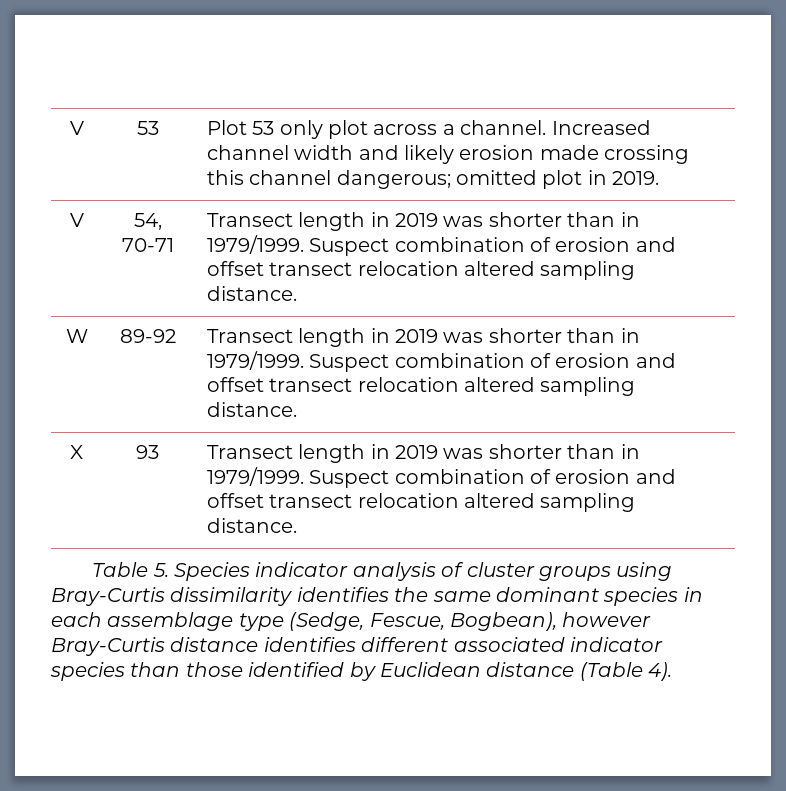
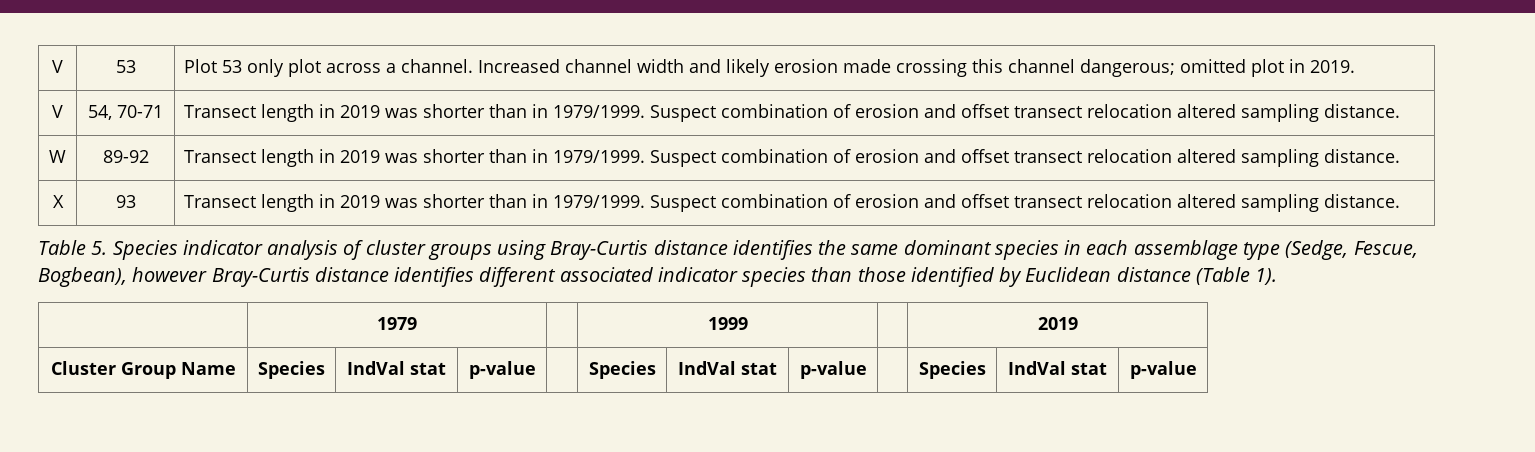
[170,587,293,606] dissimilarity -> [653,240,728,255] distance
[648,662,673,681] 4). -> [1255,268,1278,285] [377,317,417,330] [707,317,748,330] [1037,317,1078,330] [50,361,236,379] [258,361,325,379] [347,361,446,375] [468,361,536,379] [588,361,656,379] [678,361,777,375] [799,361,867,379] [918,361,986,379] [1008,361,1107,375] [1129,361,1197,379] 1). // | 1979 | | 1999 | | 2019 // Cluster Group Name | Species | IndVal stat | p-value | | Species | IndVal stat | p-value | | Species | IndVal stat | p-value

